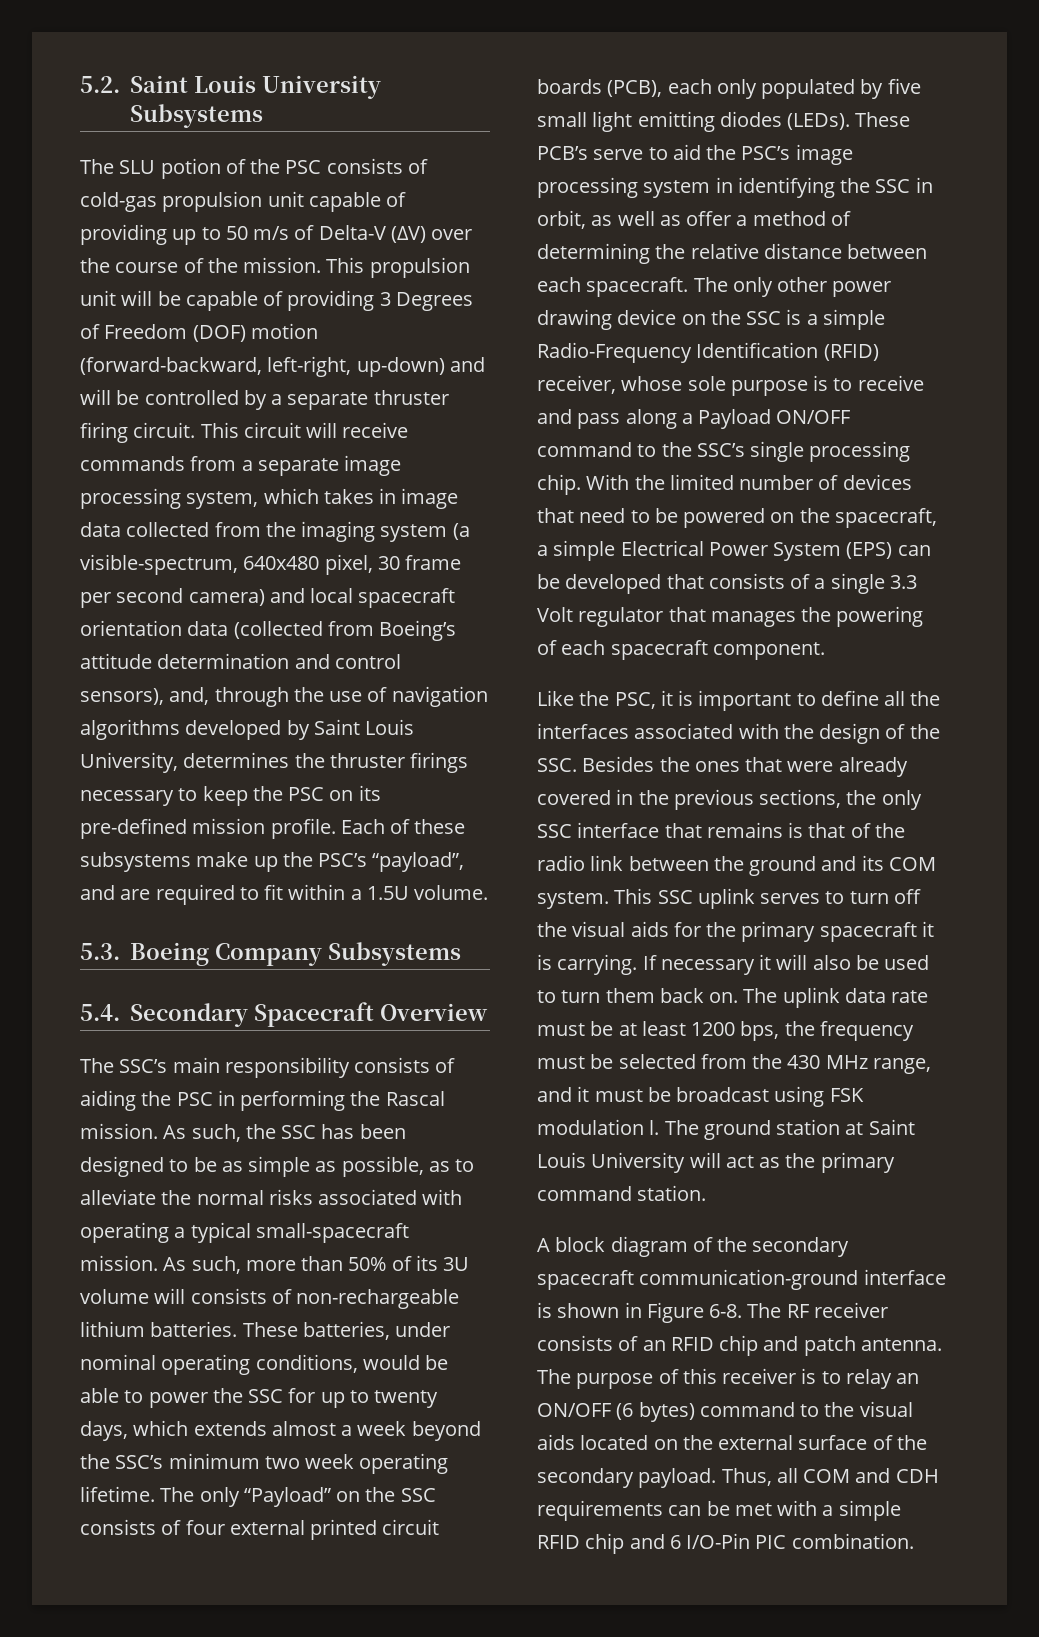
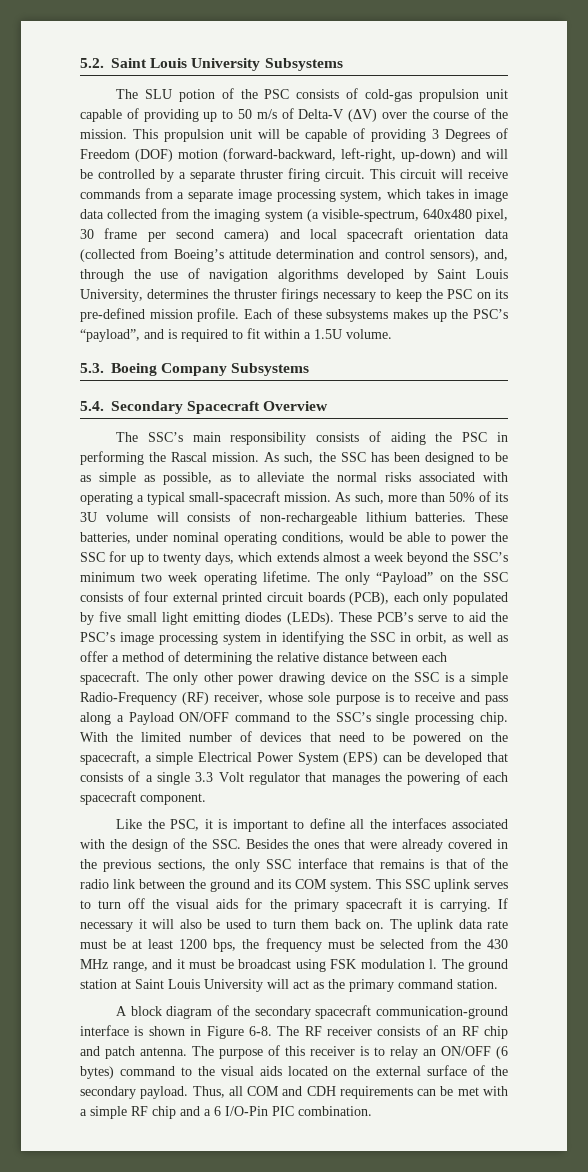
[196,852,249,867] make -> [392,309,428,319] makes
[120,889,151,900] are -> [168,329,177,339] is
[696,342,879,361] Identification (RFID) -> [182,692,210,705] (RF)
[670,1337,714,1351] RFID -> [461,1026,479,1036] RF
[537,1533,665,1554] RFID chip and -> [131,1106,211,1119] RF chip and a

